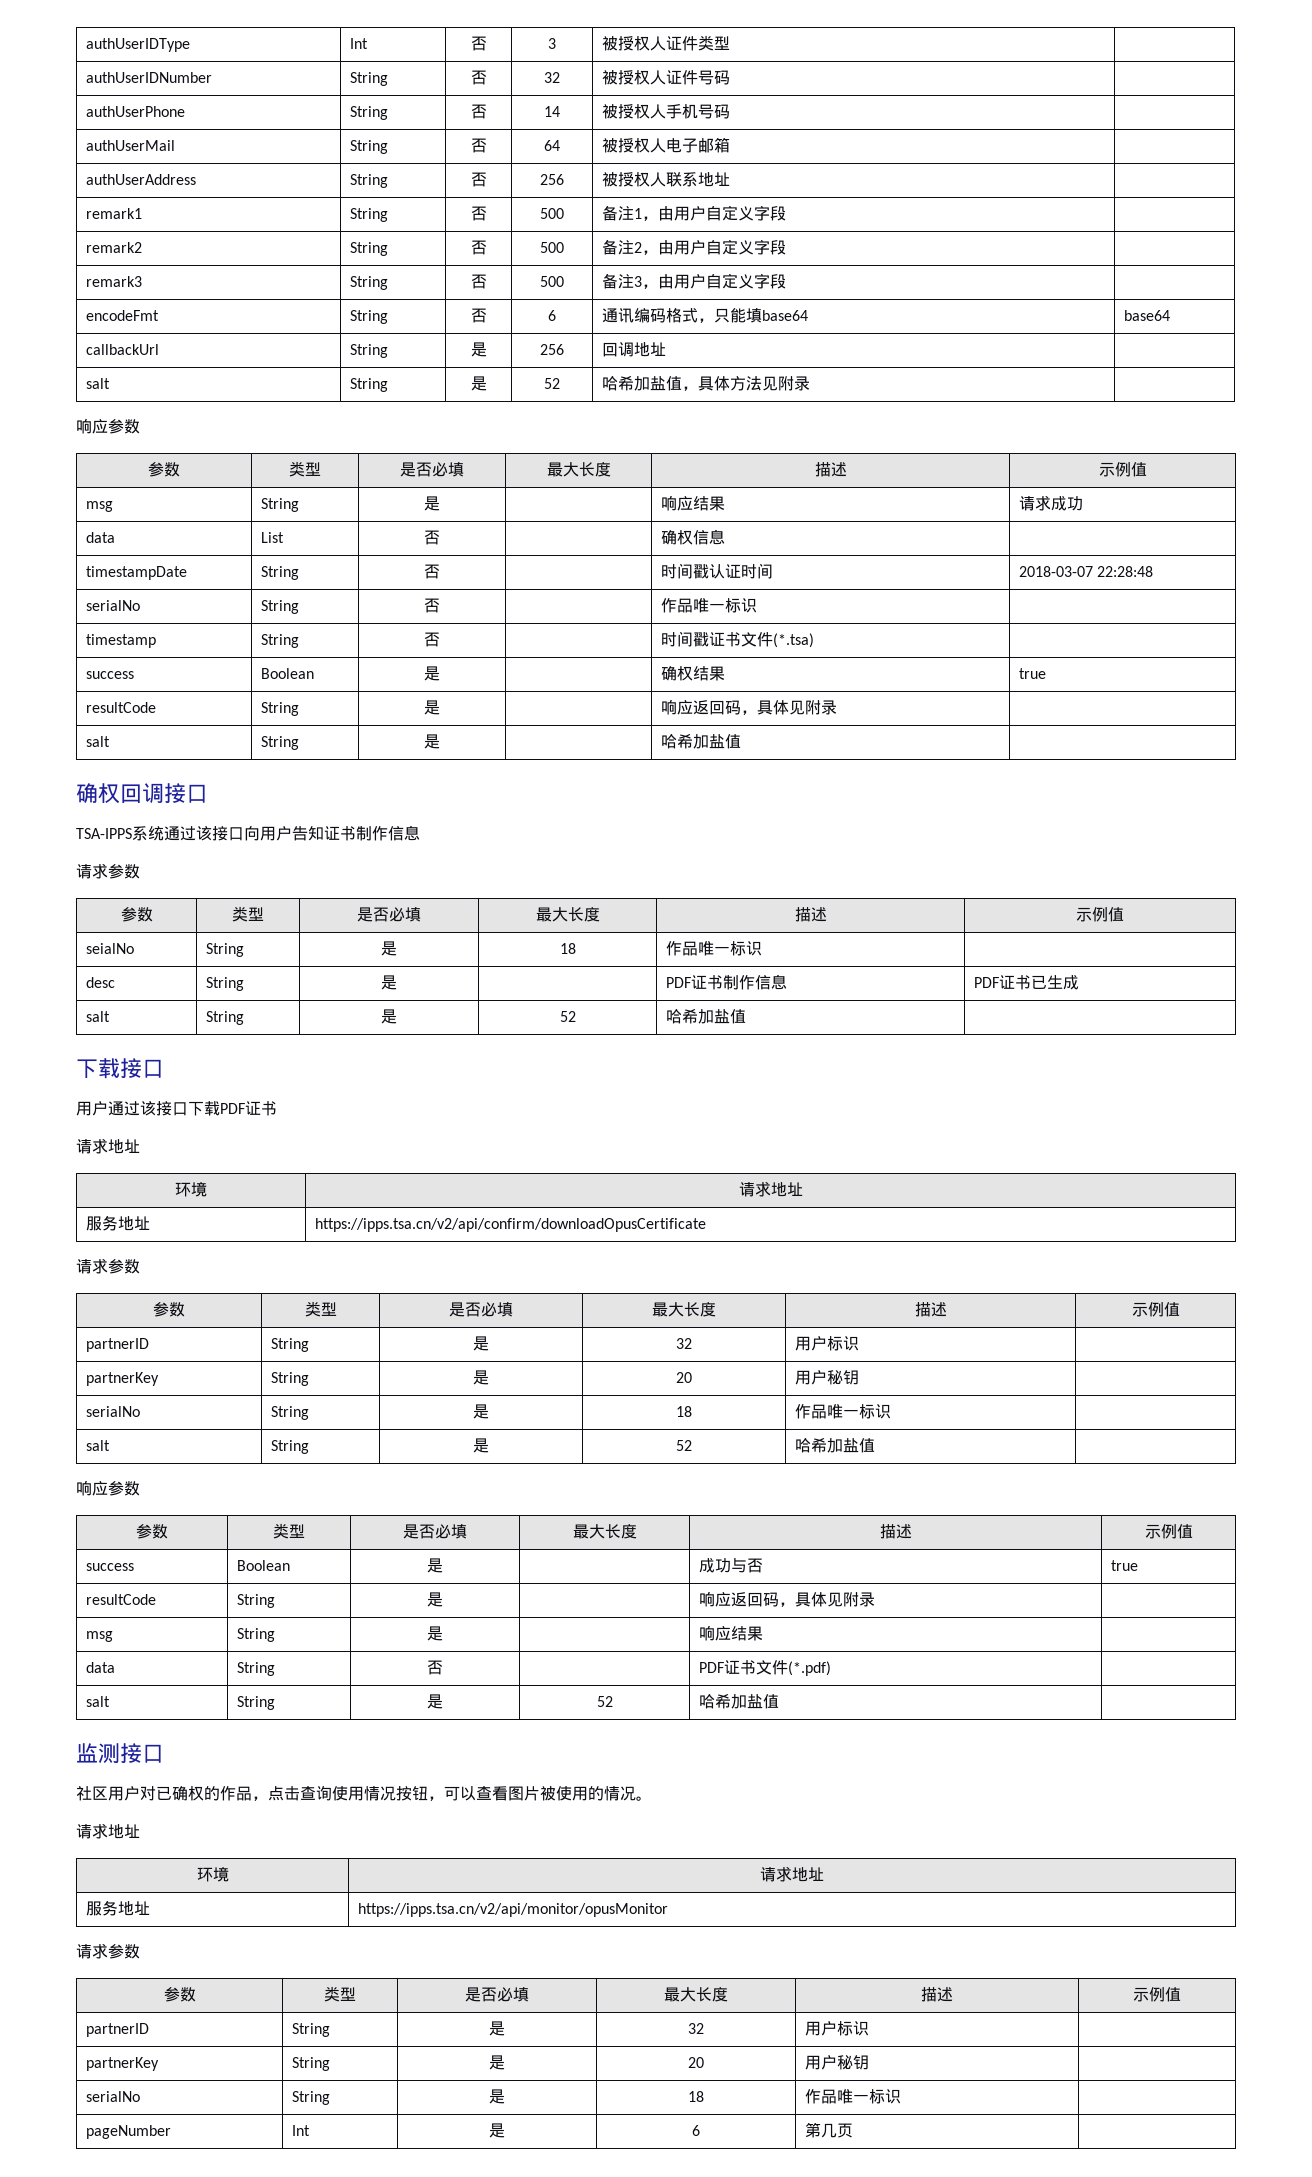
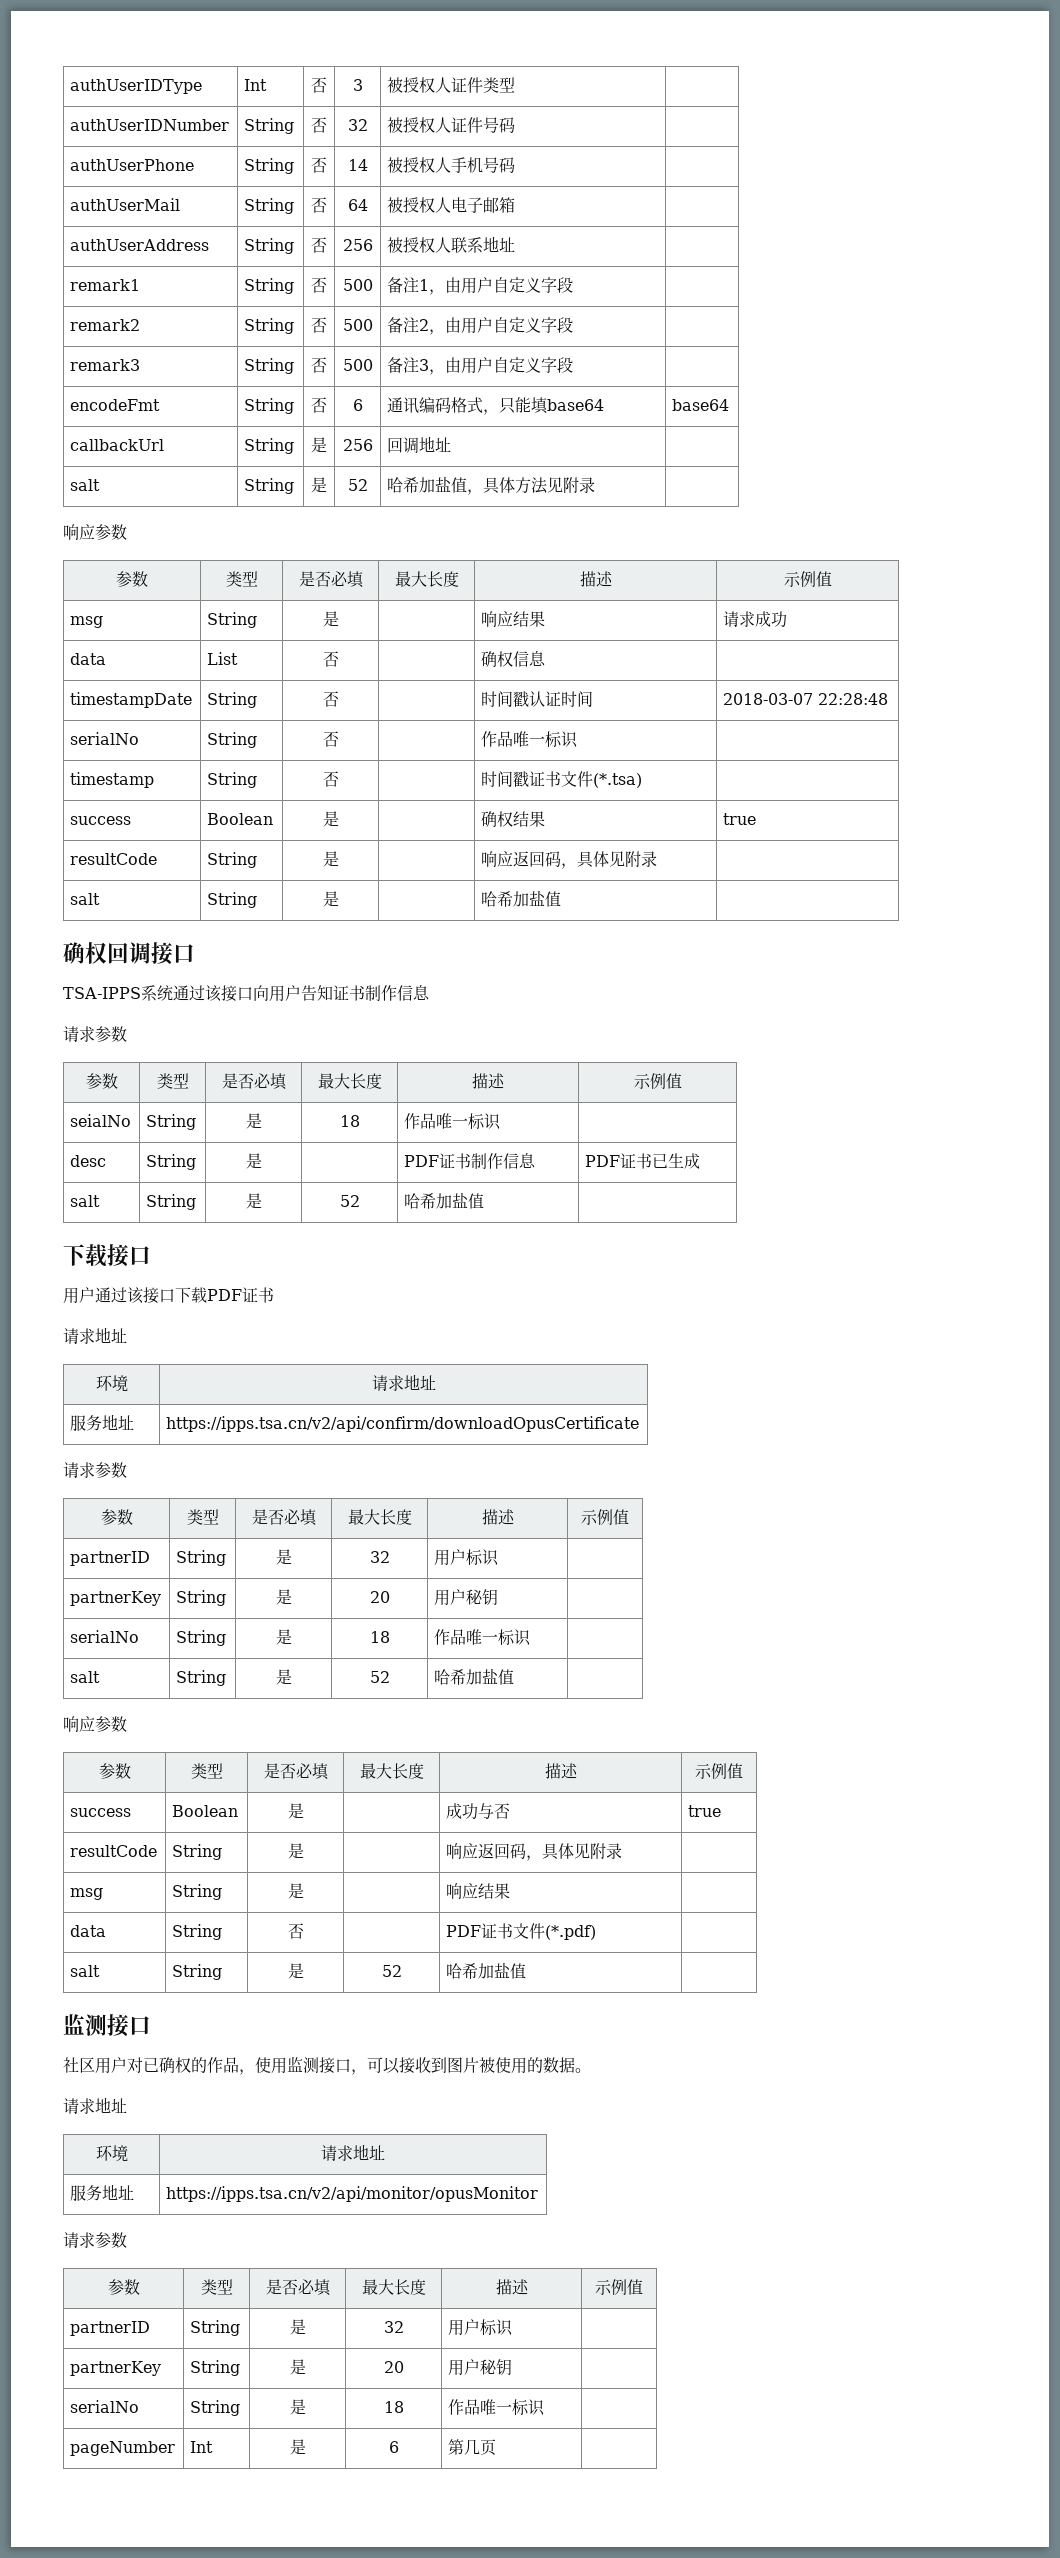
[268,1785,508,1801] 点击查询使用情况按钮，可以查看 -> [255,2056,447,2075] 使用监测接口，可以接收到
[604,1786,636,1801] 情况 -> [543,2057,575,2073] 数据

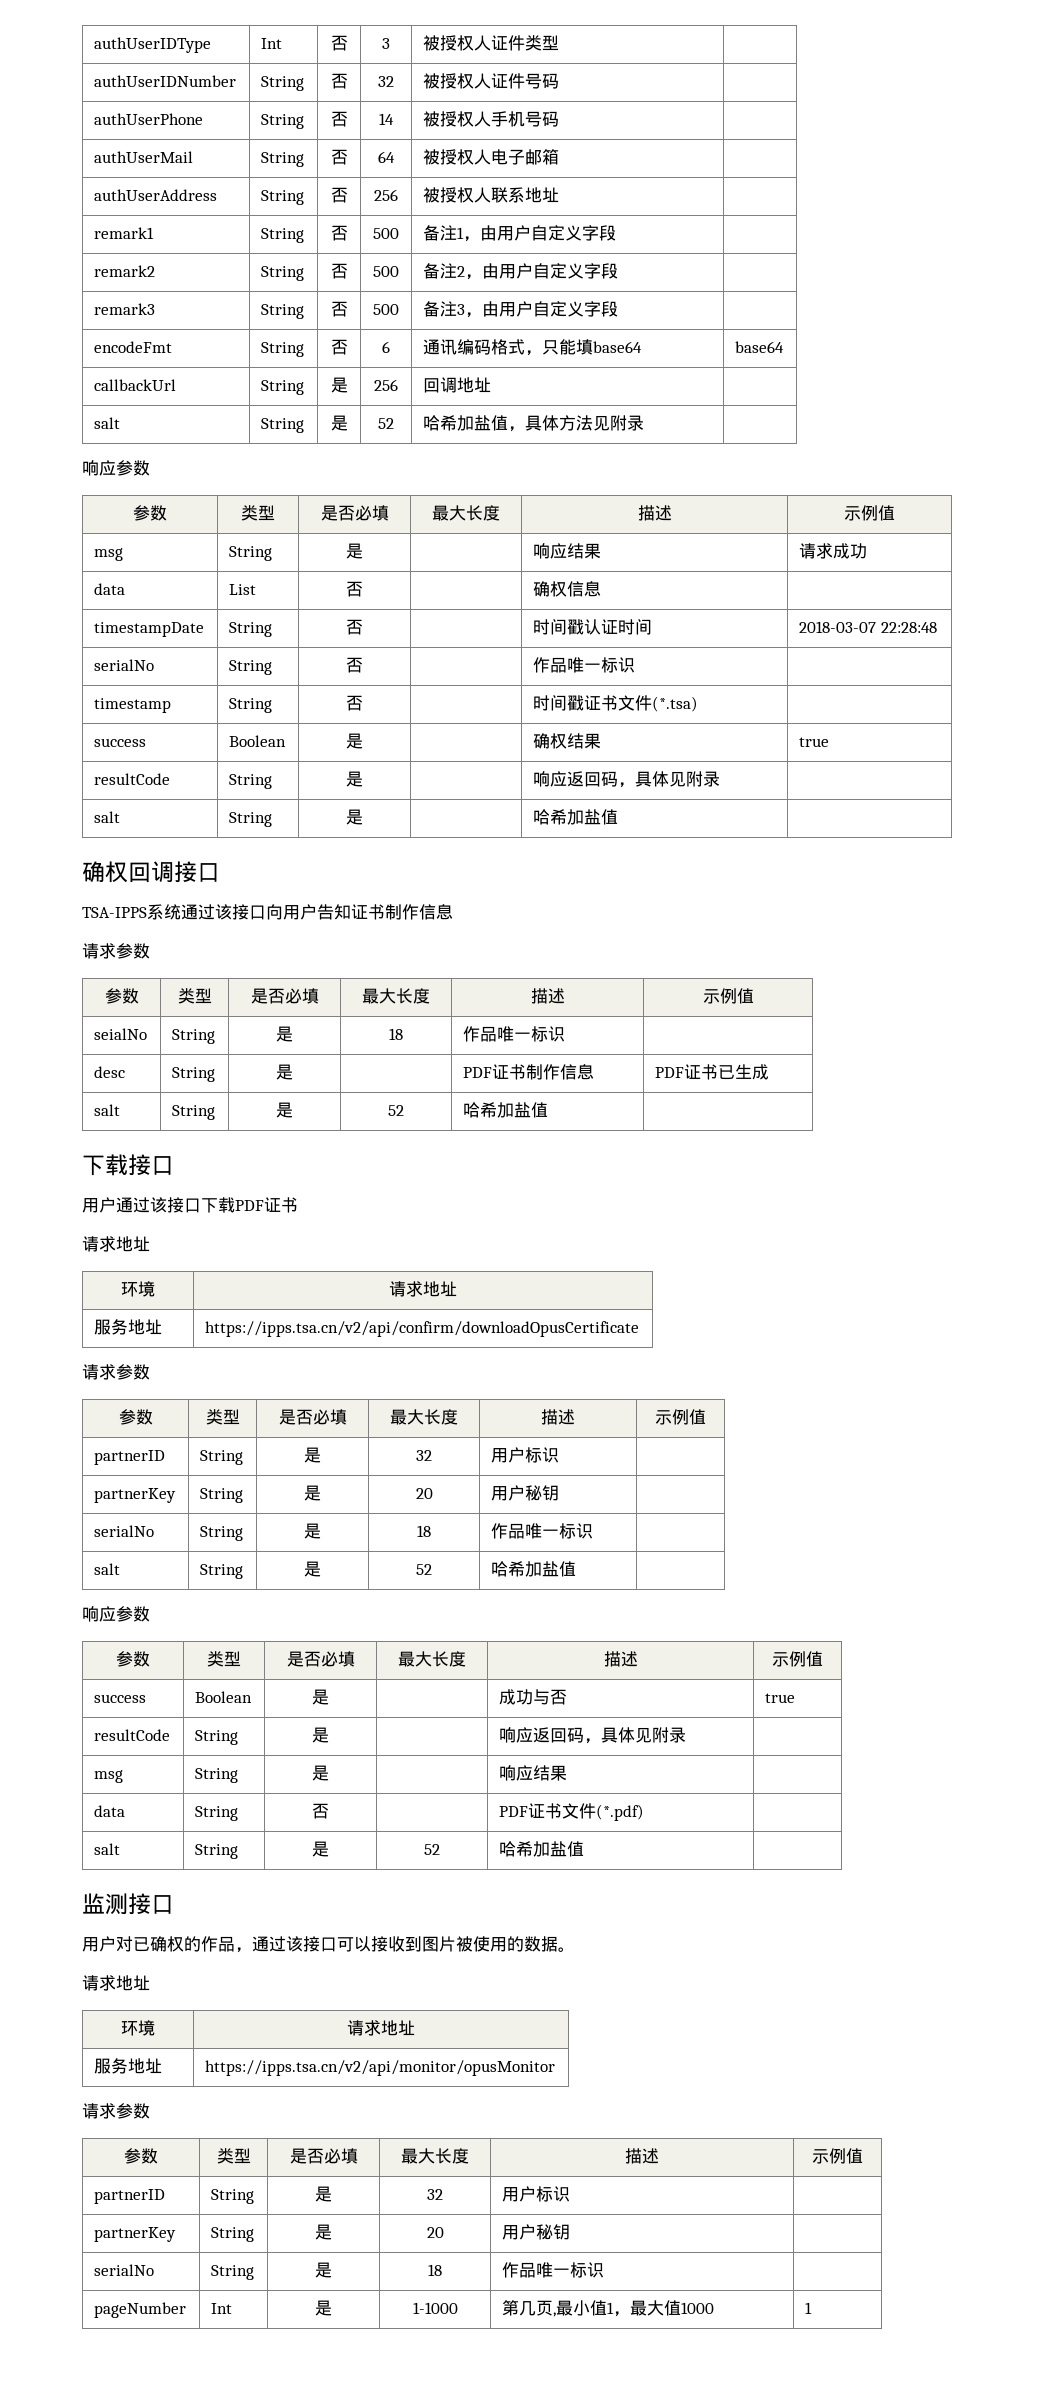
[63,2057,95,2073] 社区 -> (174, 1904) none
[255,2056,367,2075] 使用监测接口， -> [252,1936,337,1952] 通过该接口
[388,2441,399,2453] 6 -> [412,2302,458,2314] 1-1000
(497, 2447) | -> [553,2300,715,2317] [805,2302,813,2314] ,最小值1，最大值1000 | 1

